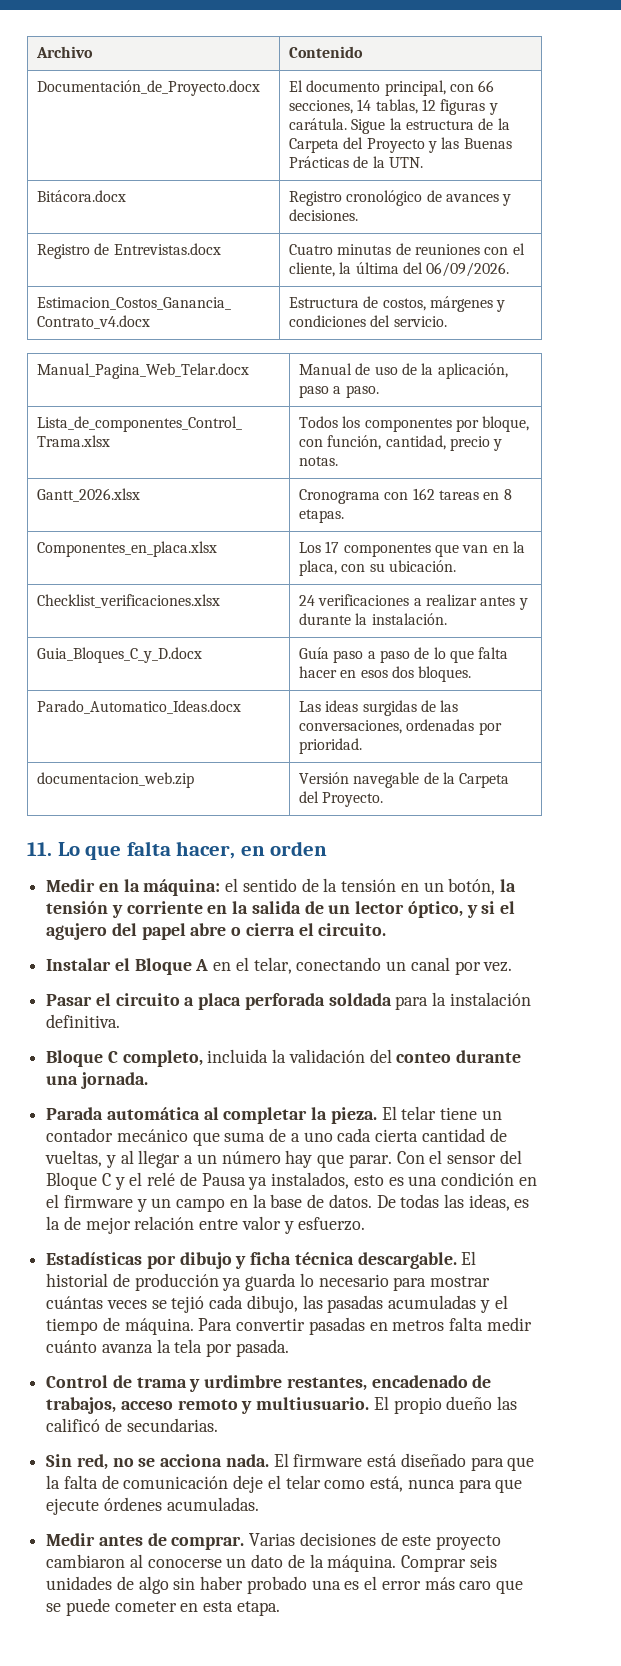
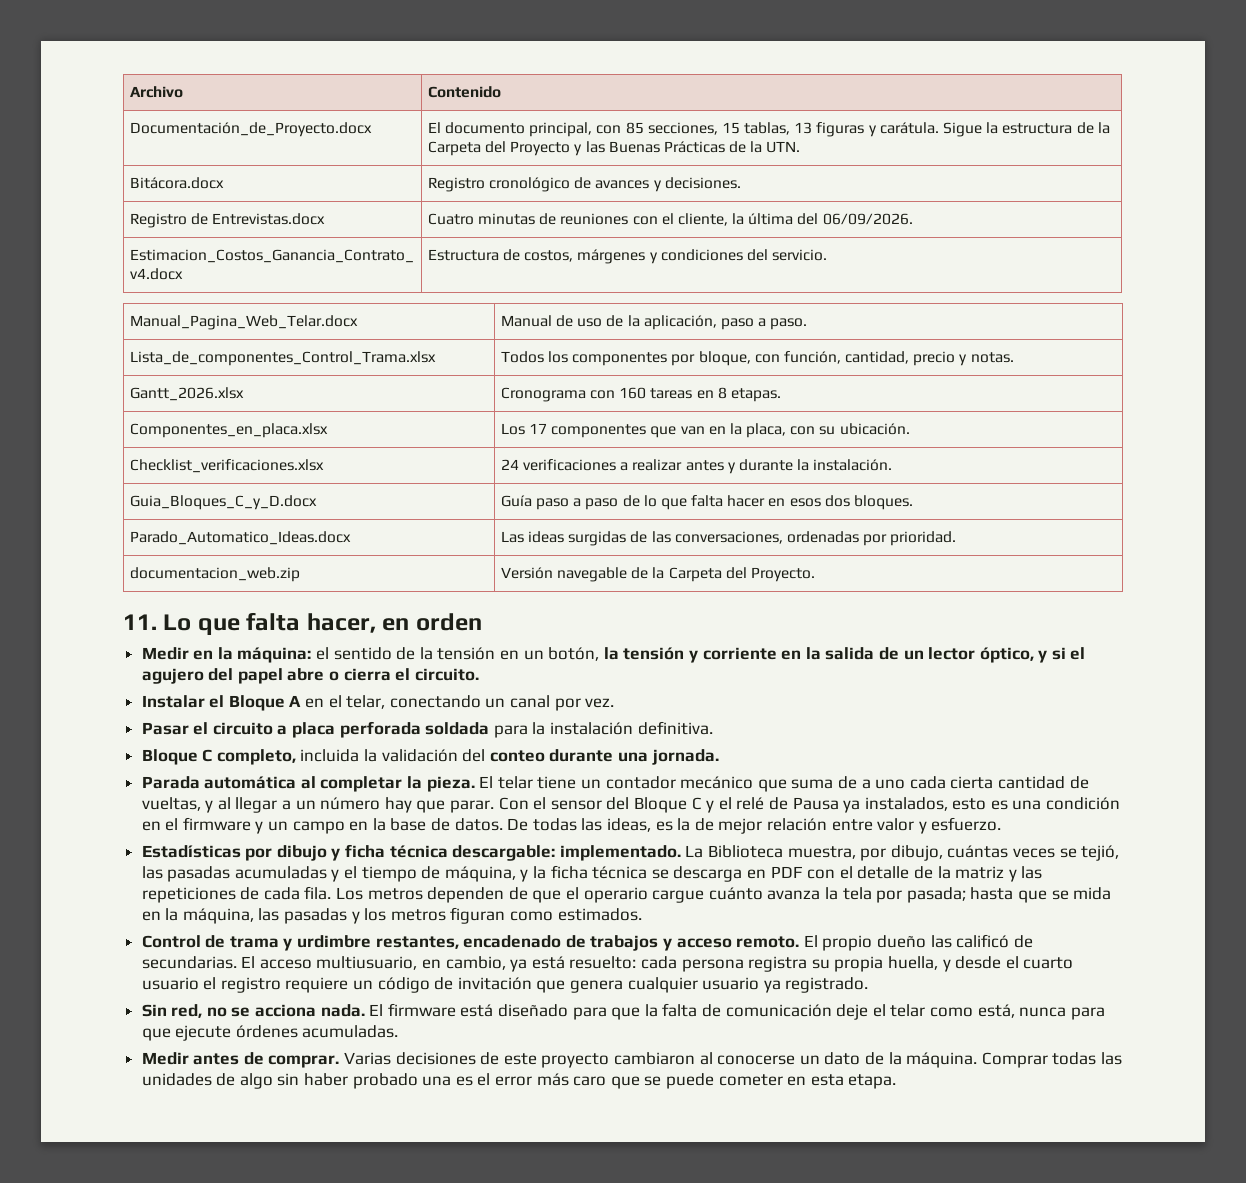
[478,80,495,92] [288,99,436,114] 66 secciones, 14 tablas, 12 -> [625,122,813,135] 85 secciones, 15 tablas, 13
[412,488,435,500] 162 -> [619,387,647,399] 160
[357,1251,477,1269] [46,1273,491,1291] [46,1295,298,1313] descargable. El historial de producción ya guarda lo necesario para mostrar cuántas veces se tejió cada dibujo, -> [452,845,1120,861] descargable: implementado. La Biblioteca muestra, por dibujo, cuántas veces se tejió,
[124,1317,532,1335] máquina. Para convertir pasadas en metros falta medir -> [444,865,1043,882] [141,886,705,903] máquina, y la ficha técnica se descarga en PDF con el detalle de la matriz y las repeticiones de cada fila. Los metros dependen de que el operario cargue
[235,1339,289,1357] pasada. -> [906,887,1112,903] [141,907,642,924] pasada; hasta que se mida en la máquina, las pasadas y los metros figuran como estimados.
[46,1397,370,1414] trabajos, acceso remoto y multiusuario. -> [590,935,800,951] trabajos y acceso remoto.
(218, 1425) none -> [241,956,1074,972] [141,977,869,993] El acceso multiusuario, en cambio, ya está resuelto: cada persona registra su propia huella, y desde el cuarto usuario el registro requiere un código de invitación que genera cualquier usuario ya registrado.
[469,1555,497,1568] seis -> [1052,1052,1122,1065] todas las

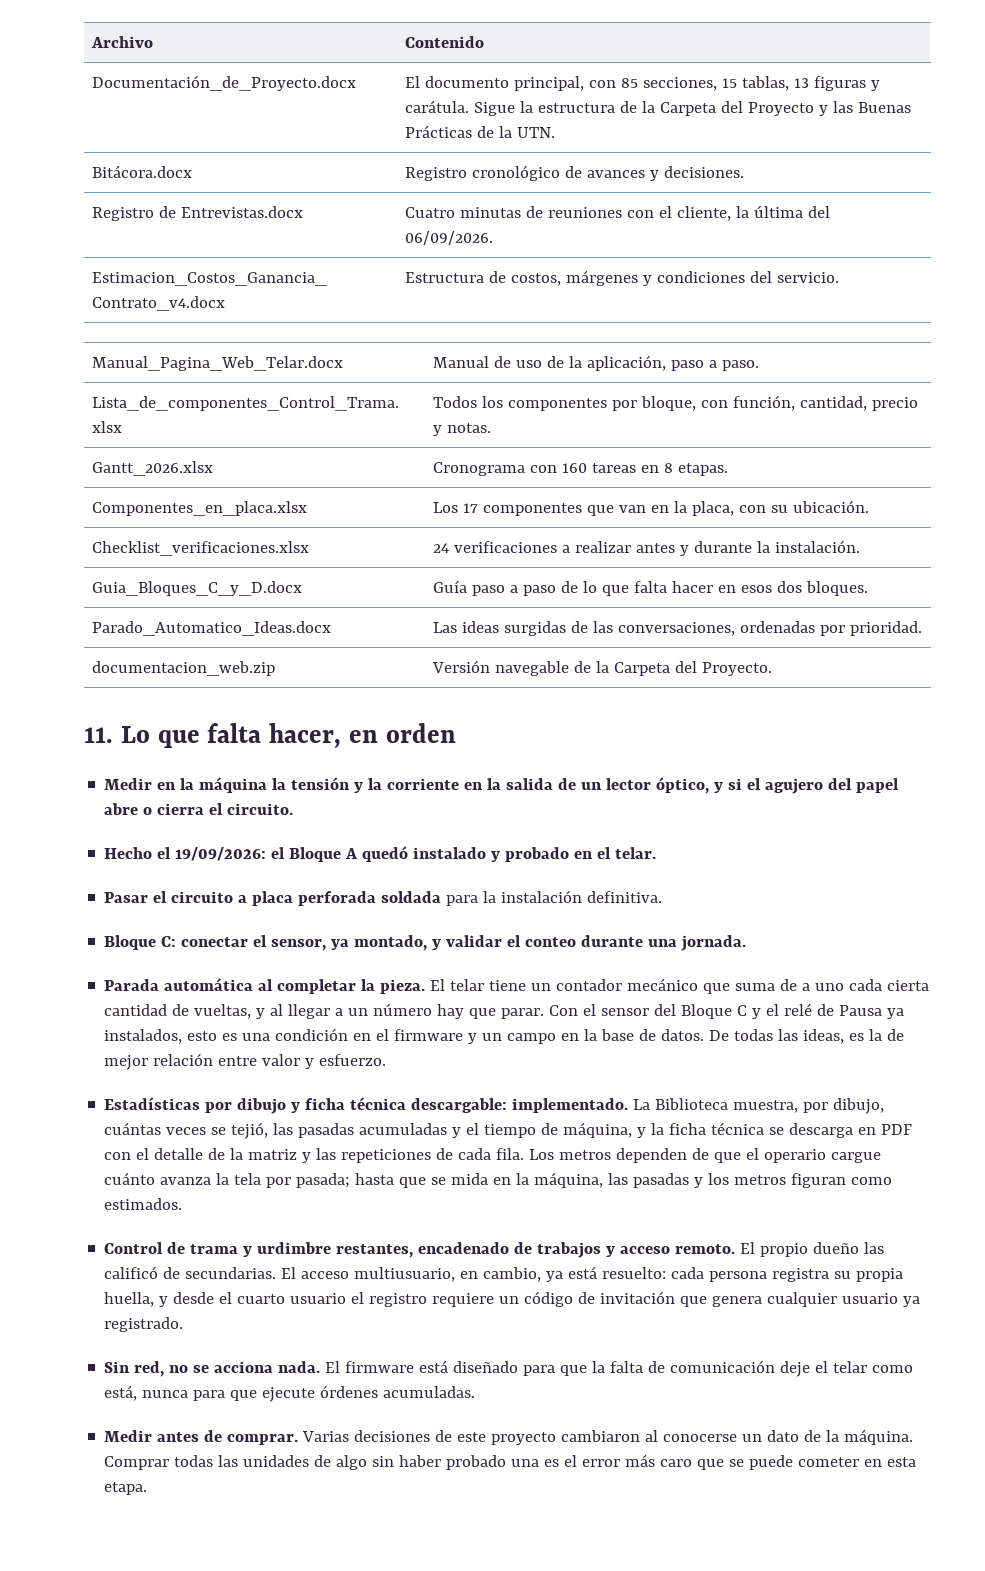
[237,647,600,663] máquina: el sentido de la tensión en un botón, -> [199,777,268,793] máquina
(698, 656) none -> [368,778,383,790] la
[141,695,615,711] Instalar el Bloque A en el telar, conectando un canal por vez. -> [104,846,657,862] Hecho el 19/09/2026: el Bloque A quedó instalado y probado en el telar.
[202,749,486,765] C completo, incluida la validación del -> [161,935,522,951] C: conectar el sensor, ya montado, y validar el

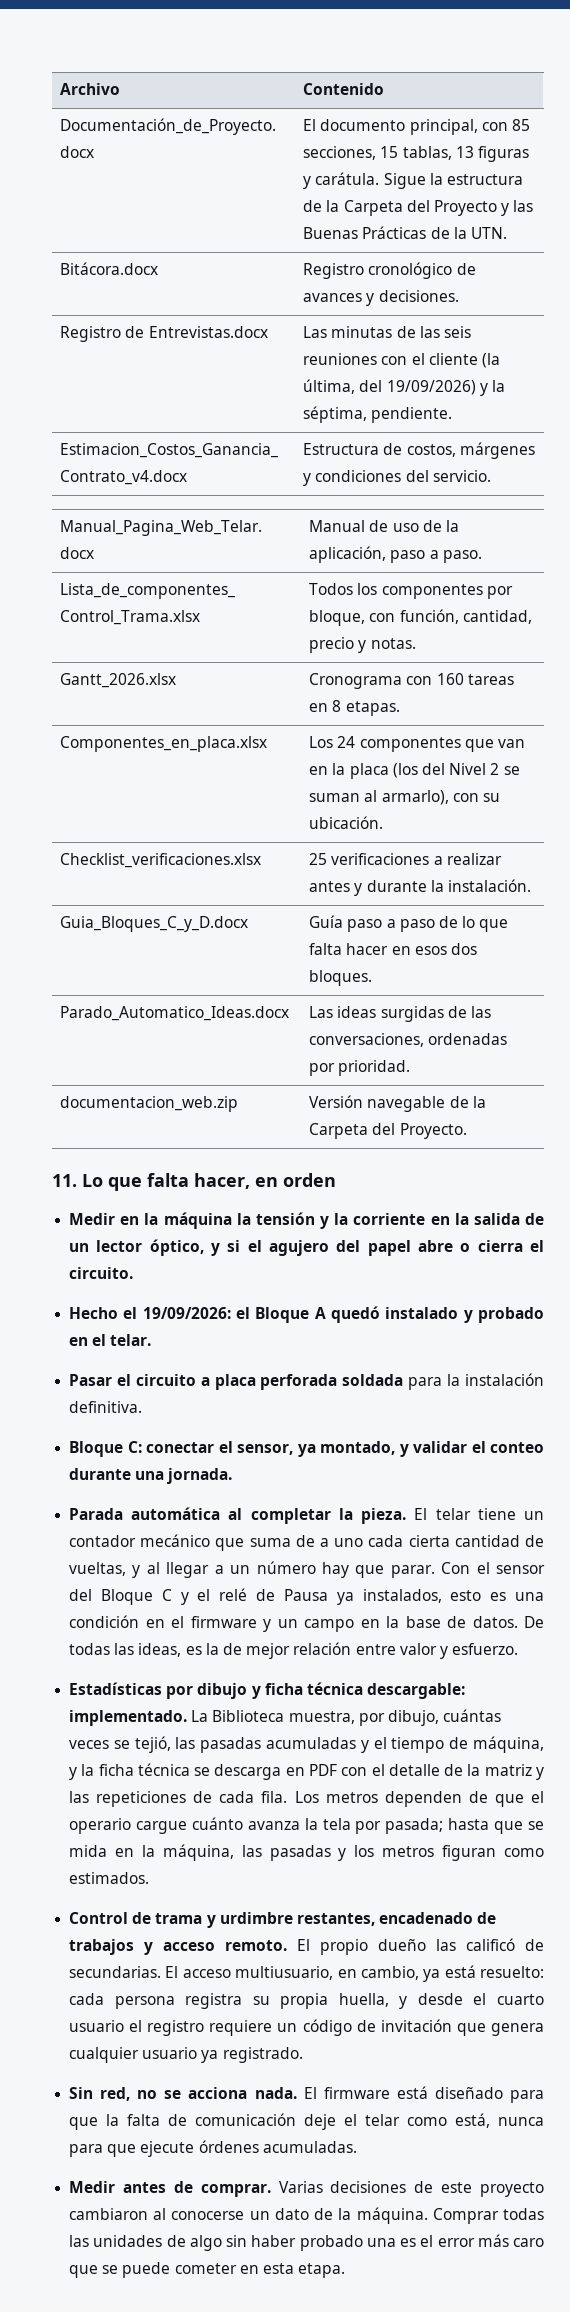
[405,207,456,218] Cuatro -> [303,326,328,338] Las
(544, 212) none -> [419,326,471,338] las seis
[677,205,831,221] [405,231,494,245] cliente, la última del 06/09/2026. -> [428,353,500,368] [303,379,505,396] [303,406,453,423] cliente (la última, del 19/09/2026) y la séptima, pendiente.
[463,503,479,513] 17 -> [337,736,356,748] 24
[692,501,735,516] placa, -> [349,763,520,779] [309,790,449,805] placa (los del Nivel 2 se suman al armarlo),
[433,543,450,553] 24 -> [309,853,328,865] 25

